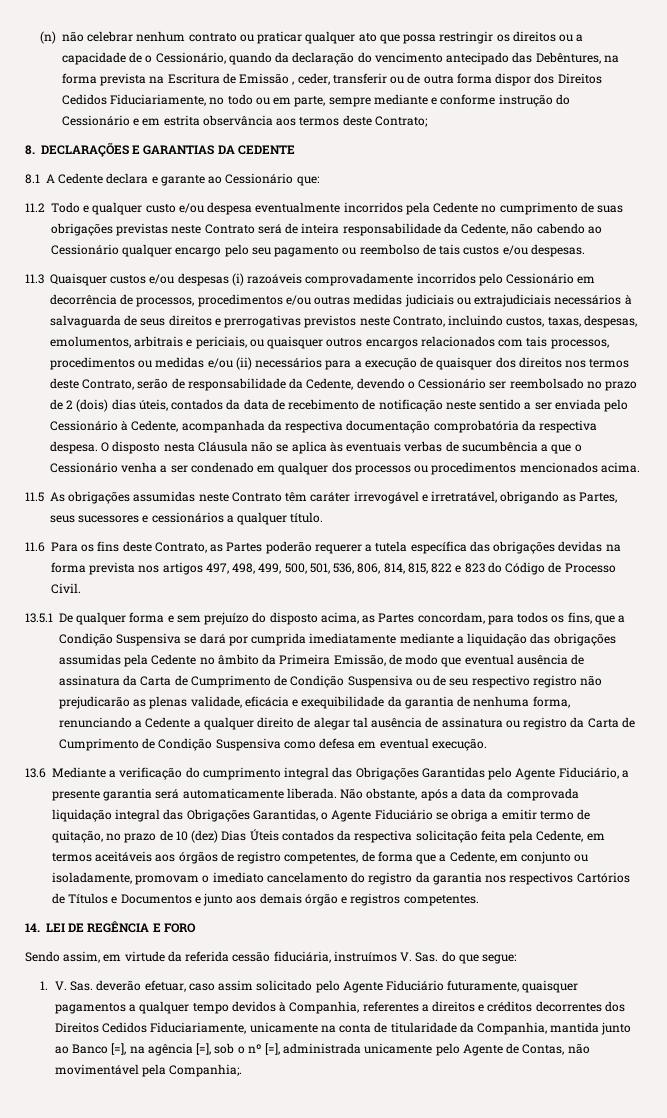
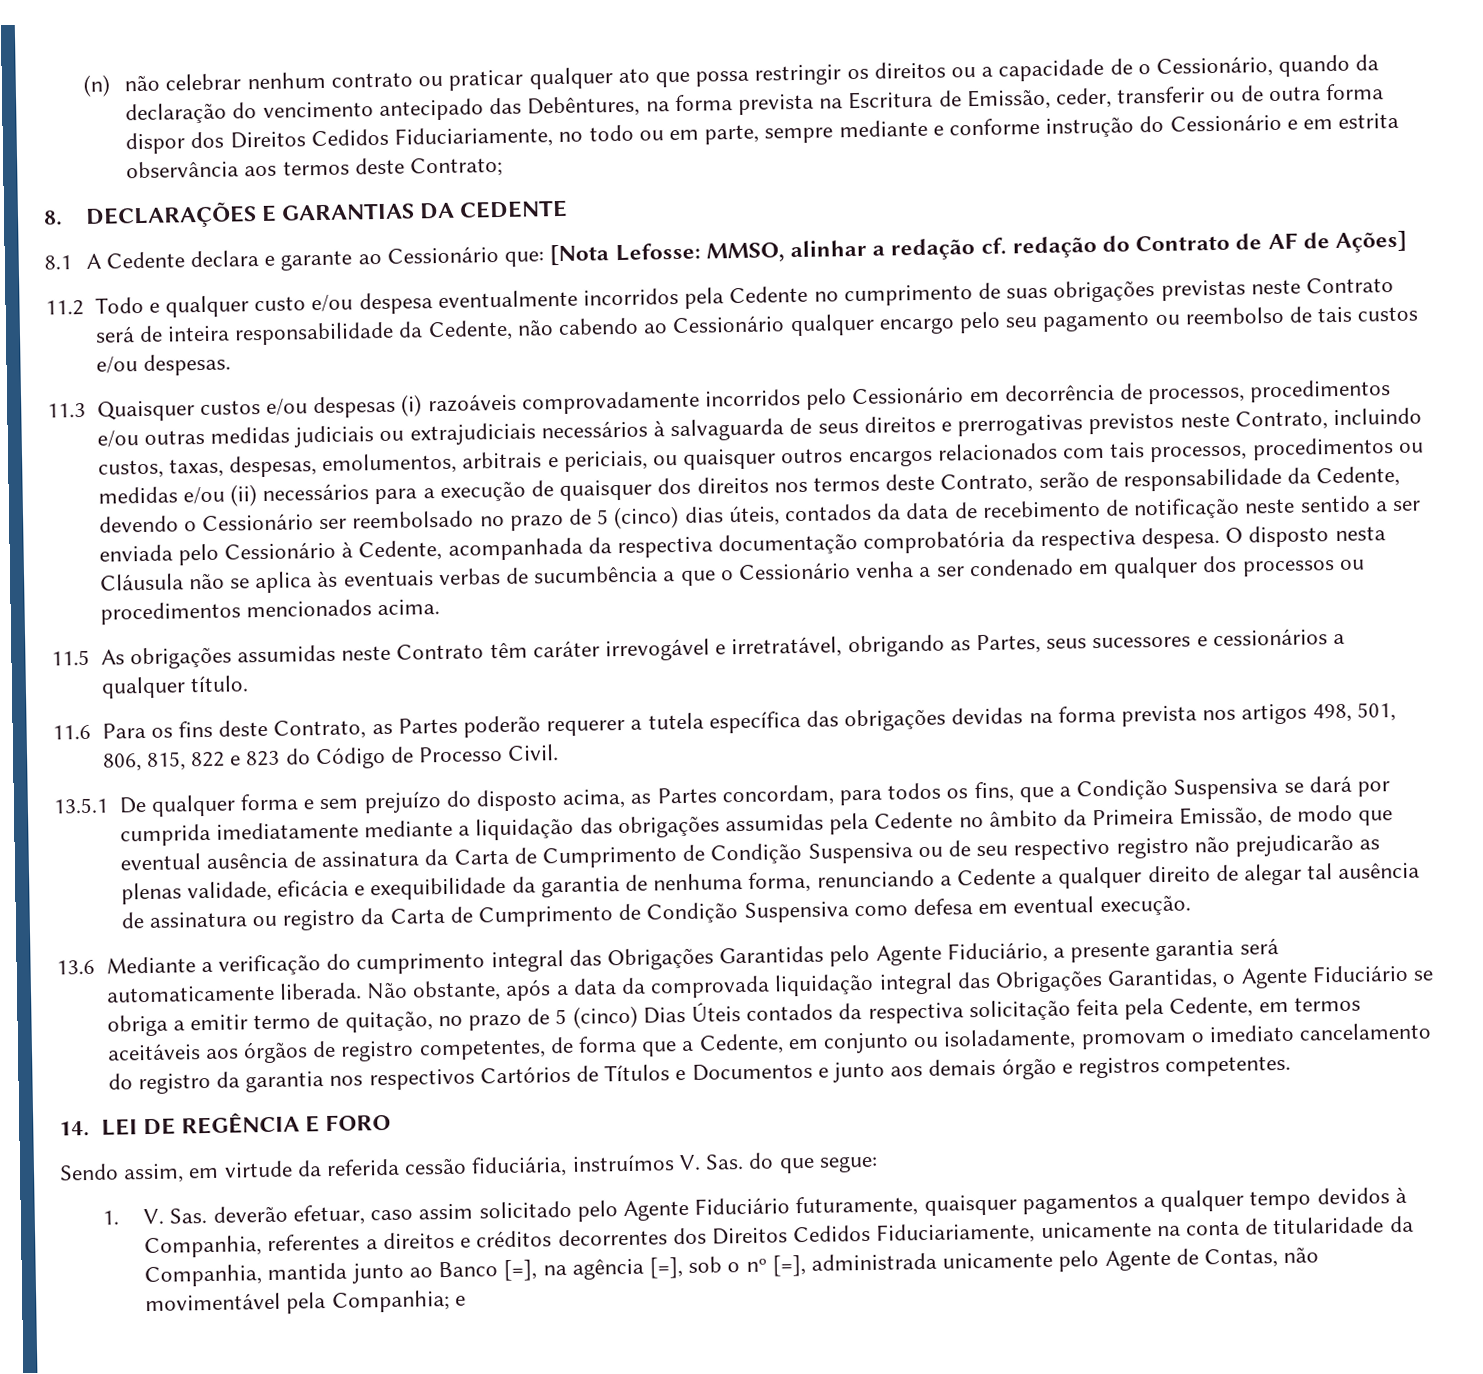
[239,73,295,85] Emissão , -> [966,88,1051,111] Emissão,
(319, 181) none -> [549,230,1408,266] [Nota Lefosse: MMSO, alinhar a redação cf. redação do Contrato de AF de Ações]
[66,399,109,412] 2 (dois) -> [597,506,680,530] 5 (cinco)
[205,563,405,574] 497, 498, 499, 500, 501, 536, 806, 814, -> [1312,702,1396,723] [102,753,142,772] 498, 501, 806,
[175,830,219,843] 10 (dez) -> [555,1005,638,1029] 5 (cinco)
[169,1064,243,1077] Companhia;. -> [331,1289,466,1313] Companhia; e

